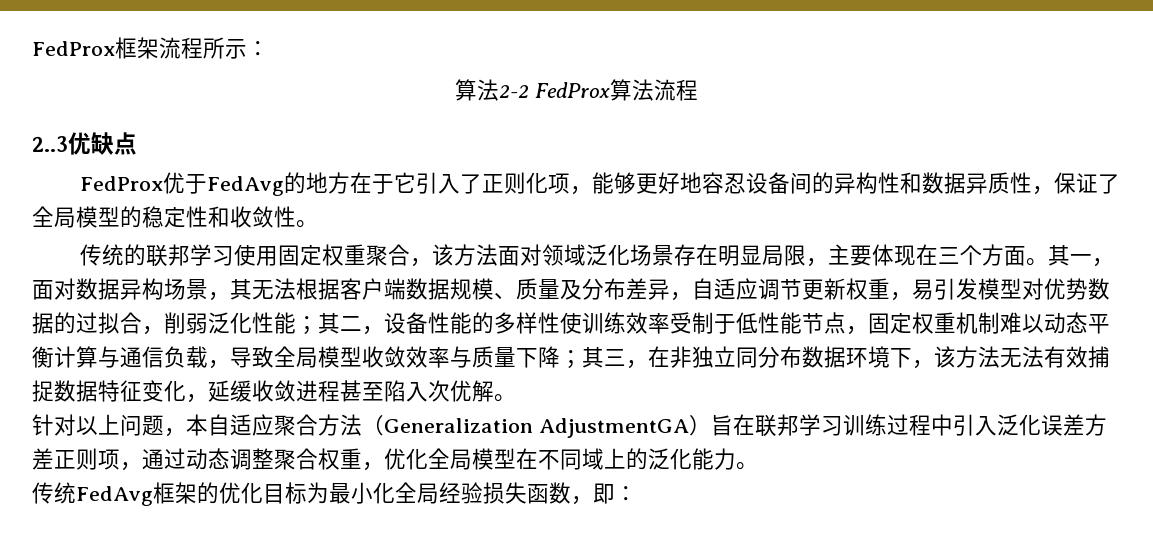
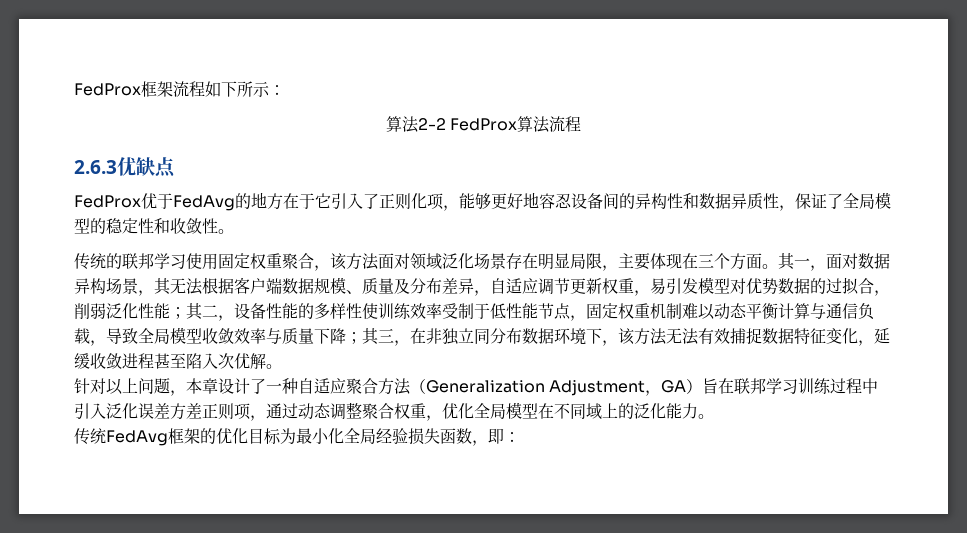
(203, 48) none -> [205,81,237,97] 如下
[32,136,68,152] 2..3 -> [74,160,117,174] 2.6.3
(208, 425) none -> [202,378,298,394] 章设计了一种
[538,418,689,438] AdjustmentGA -> [549,380,687,396] Adjustment，GA

